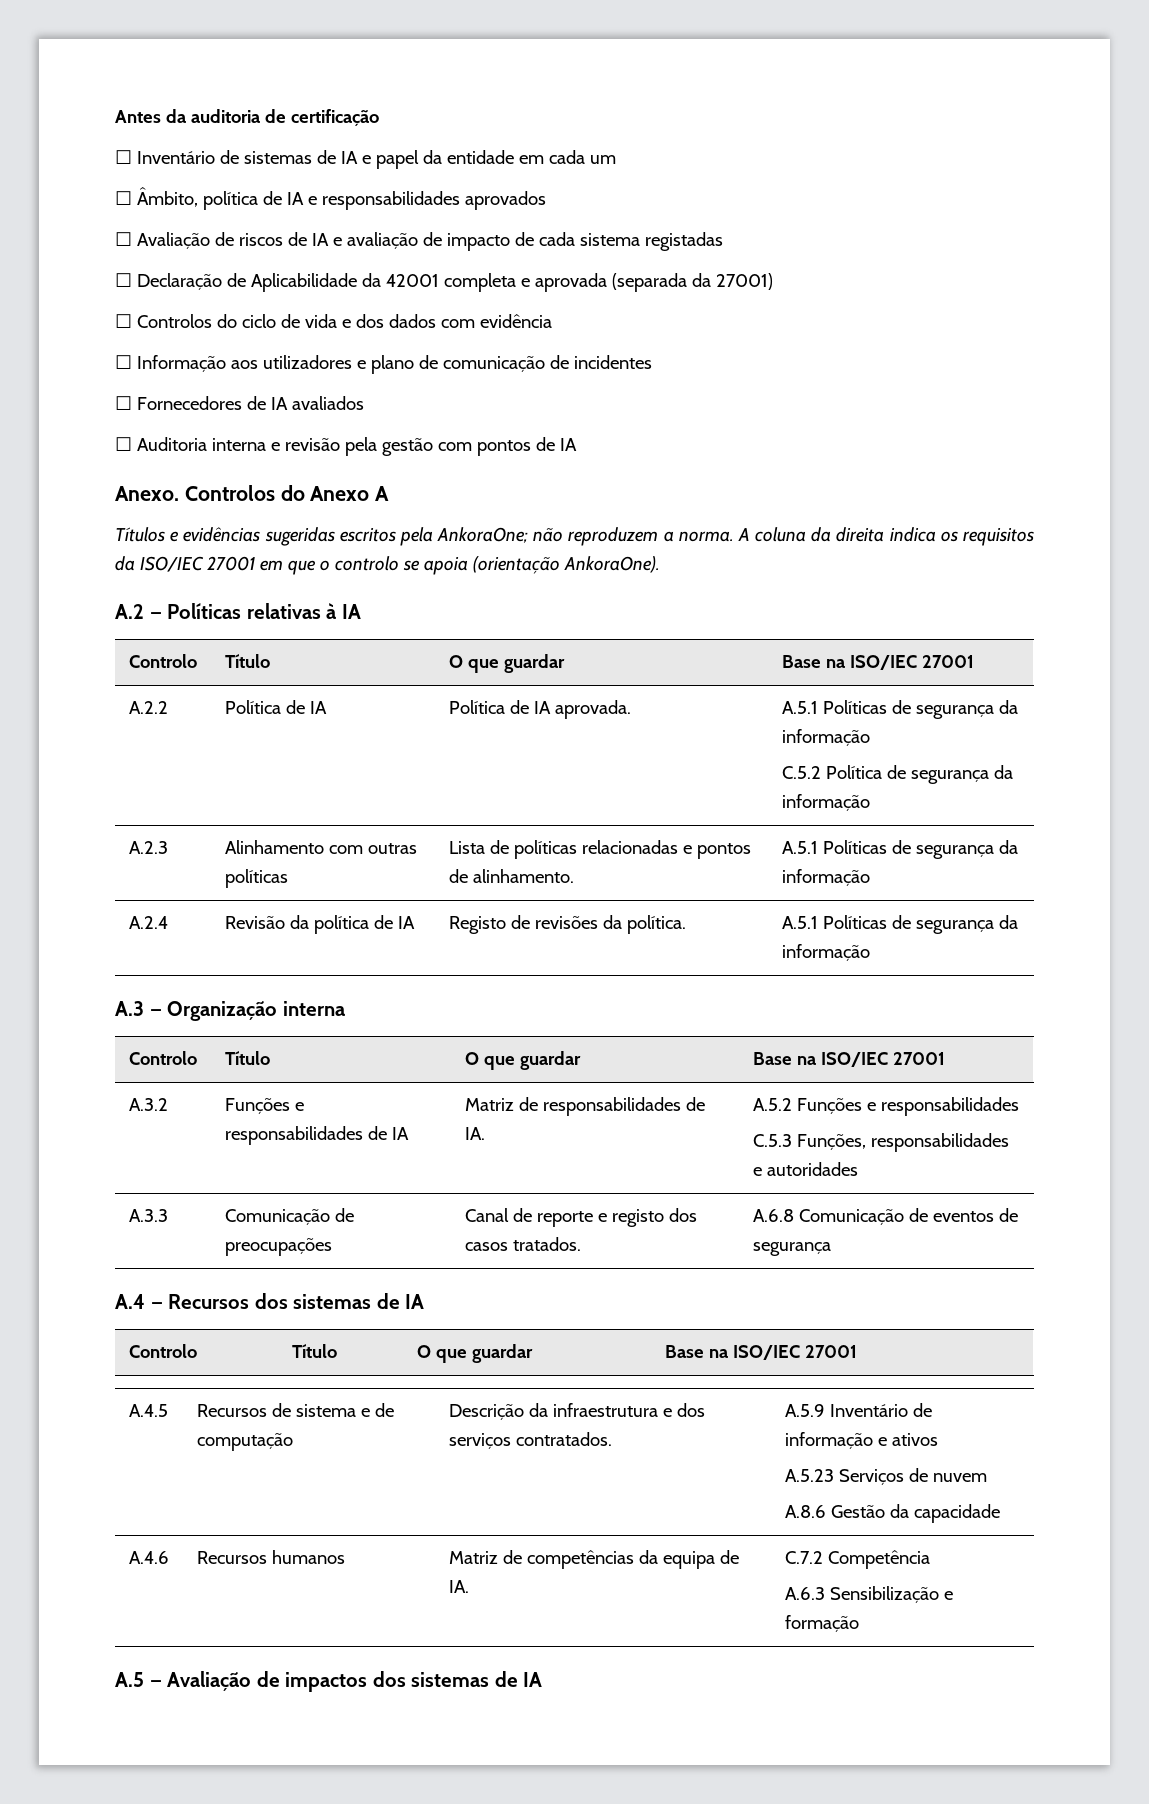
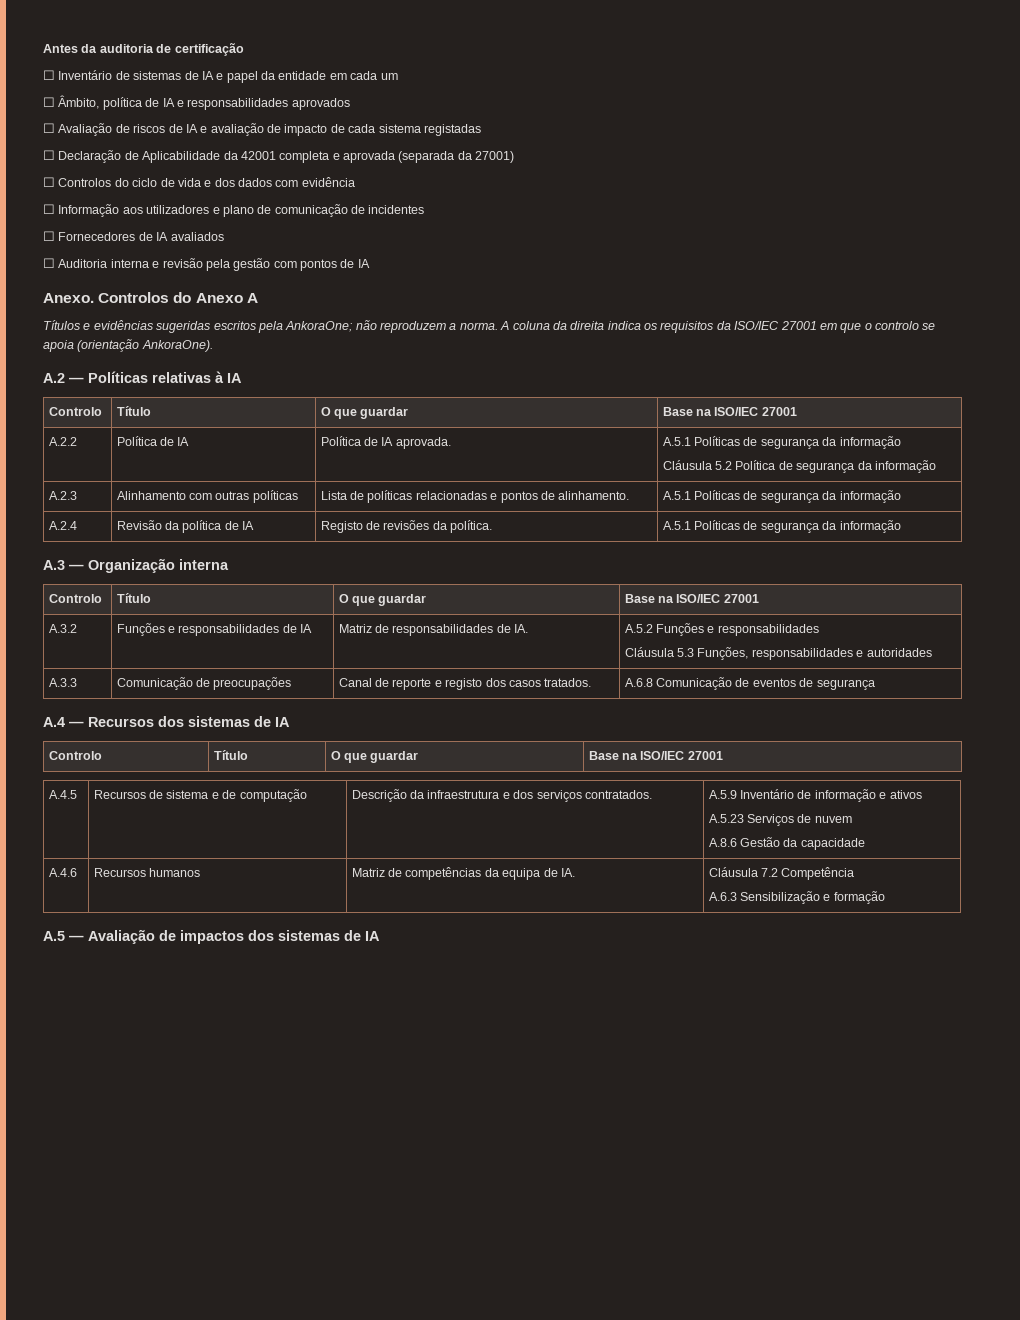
[781,766,821,779] C.5.2 -> [662,460,733,470] Cláusula 5.2
[752,1134,792,1147] C.5.3 -> [624,647,695,657] Cláusula 5.3
[784,1551,823,1564] C.7.2 -> [708,867,779,877] Cláusula 7.2

